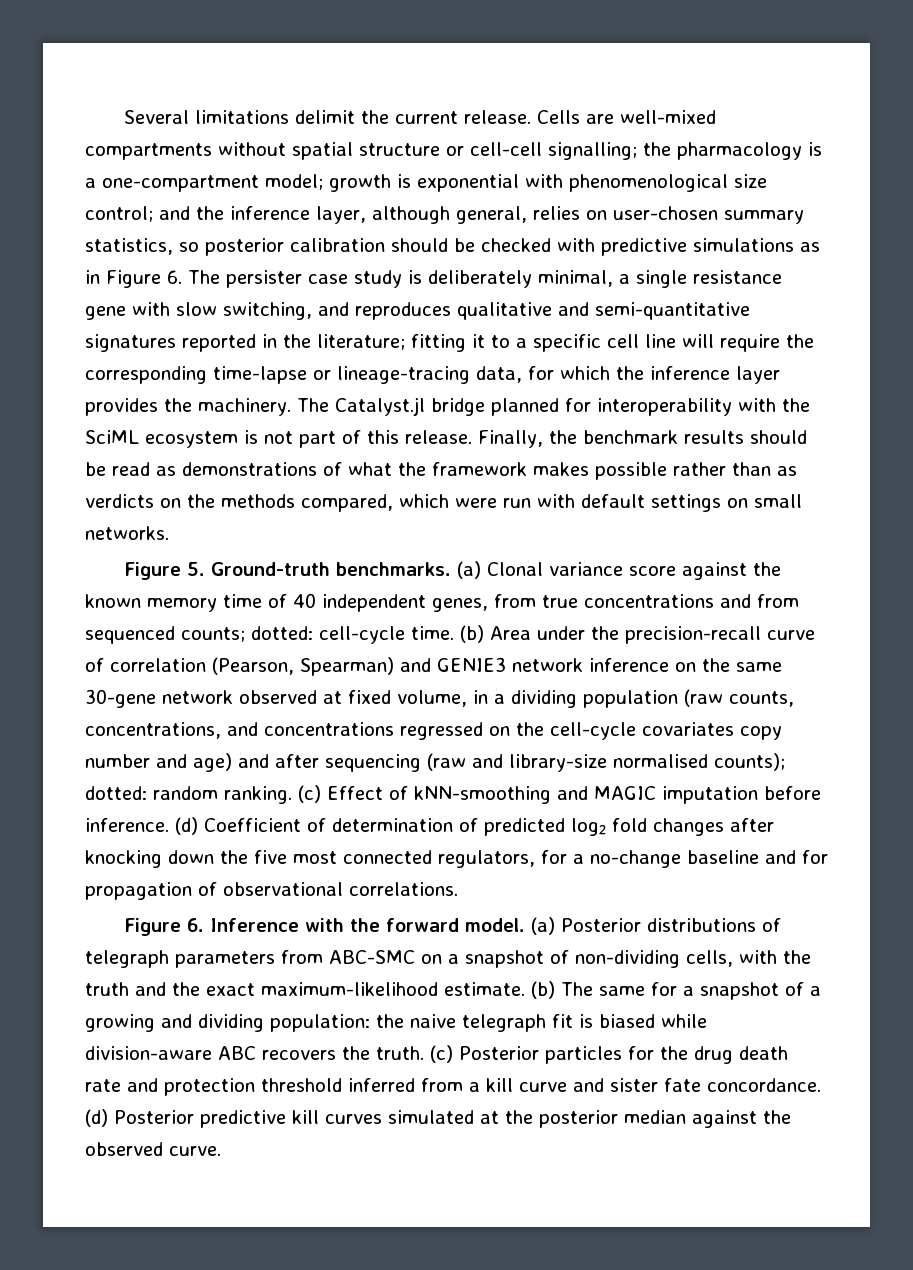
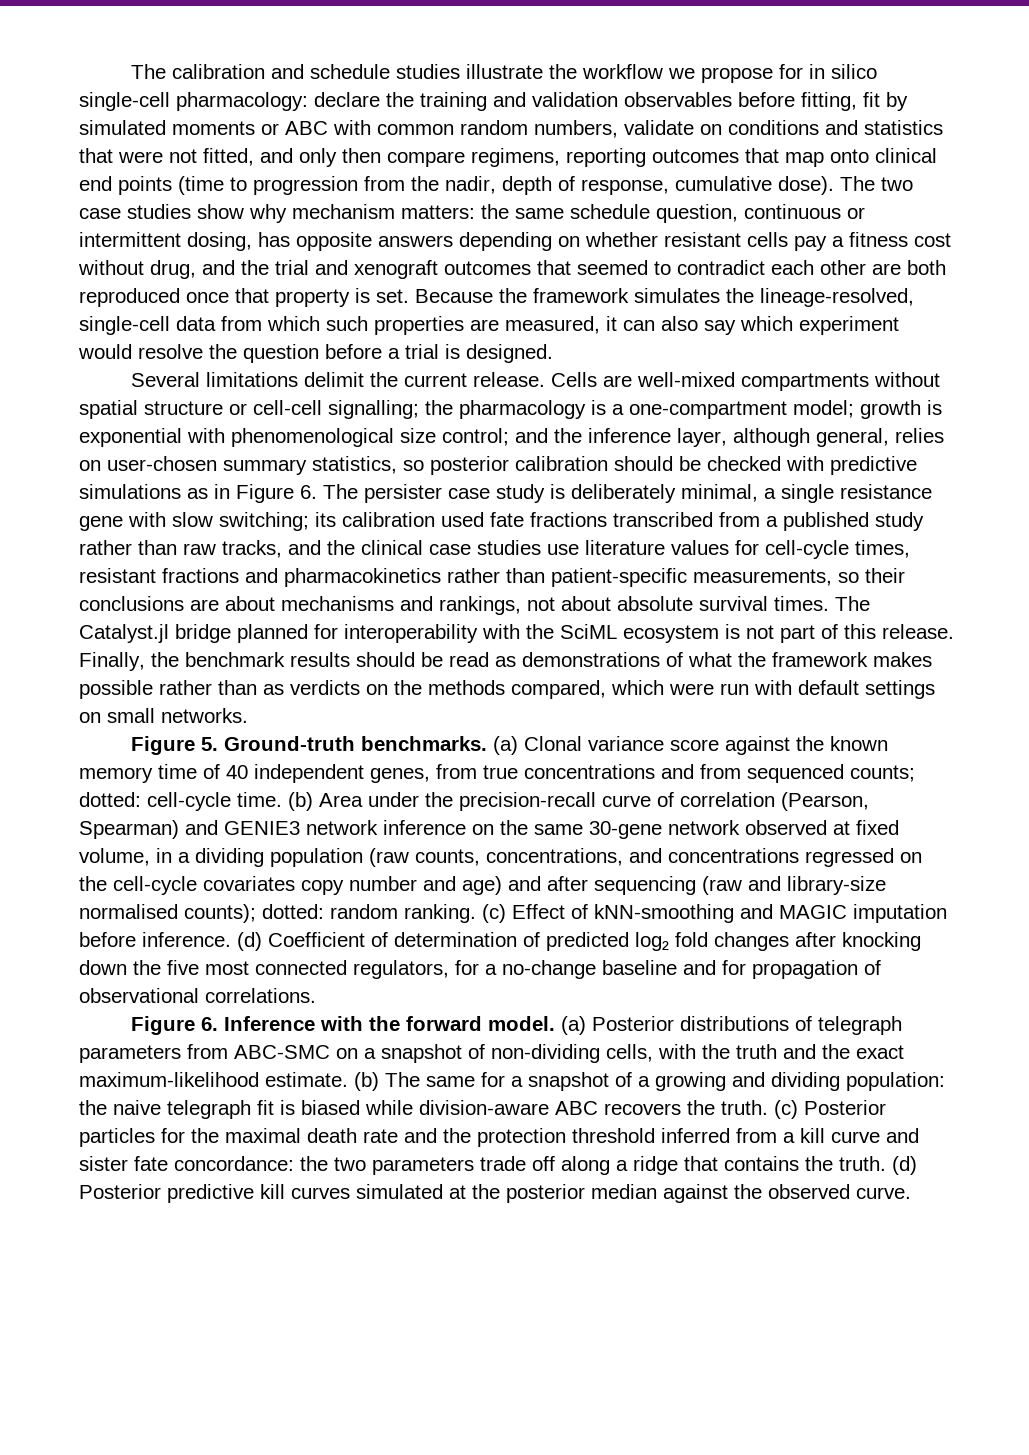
(123, 117) none -> [130,64,877,83] [79,92,908,111] [79,120,943,138] [79,148,937,167] [79,176,913,195] [79,204,865,223] [79,232,951,251] [78,260,946,279] [79,288,914,307] [79,316,899,335] [78,344,553,363] The calibration and schedule studies illustrate the workflow we propose for in silico single-cell pharmacology: declare the training and validation observables before fitting, fit by simulated moments or ABC with common random numbers, validate on conditions and statistics that were not fitted, and only then compare regimens, reporting outcomes that map onto clinical end points (time to progression from the nadir, depth of response, cumulative dose). The two case studies show why mechanism matters: the same schedule question, continuous or intermittent dosing, has opposite answers depending on whether resistant cells pay a fitness cost without drug, and the trial and xenograft outcomes that seemed to contradict each other are both reproduced once that property is set. Because the framework simulates the lineage-resolved, single-cell data from which such properties are measured, it can also say which experiment would resolve the question before a trial is designed. //
[223,302,750,320] [85,334,814,352] [85,366,780,384] [85,398,291,416] switching, and reproduces qualitative and semi-quantitative signatures reported in the literature; fitting it to a specific cell line will require the corresponding time-lapse or lineage-tracing data, for which the inference layer provides the machinery. -> [219,512,924,531] [79,540,910,559] [79,568,905,587] [79,596,829,615] switching; its calibration used fate fractions transcribed from a published study rather than raw tracks, and the clinical case studies use literature values for cell-cycle times, resistant fractions and pharmacokinetics rather than patient-specific measurements, so their conclusions are about mechanisms and rankings, not about absolute survival times.
[694,1046,733,1064] drug -> [225,1128,301,1143] maximal
(158, 1085) none -> [443,1128,471,1143] the
[707,1078,821,1092] concordance. -> [174,1156,886,1175] concordance: the two parameters trade off along a ridge that contains the truth.

